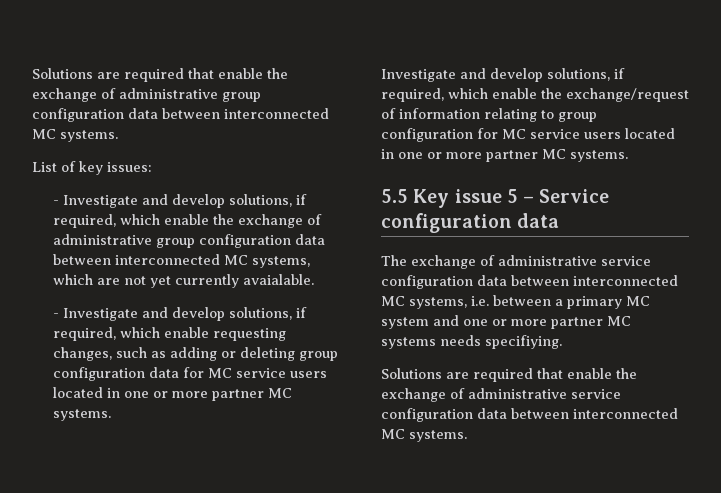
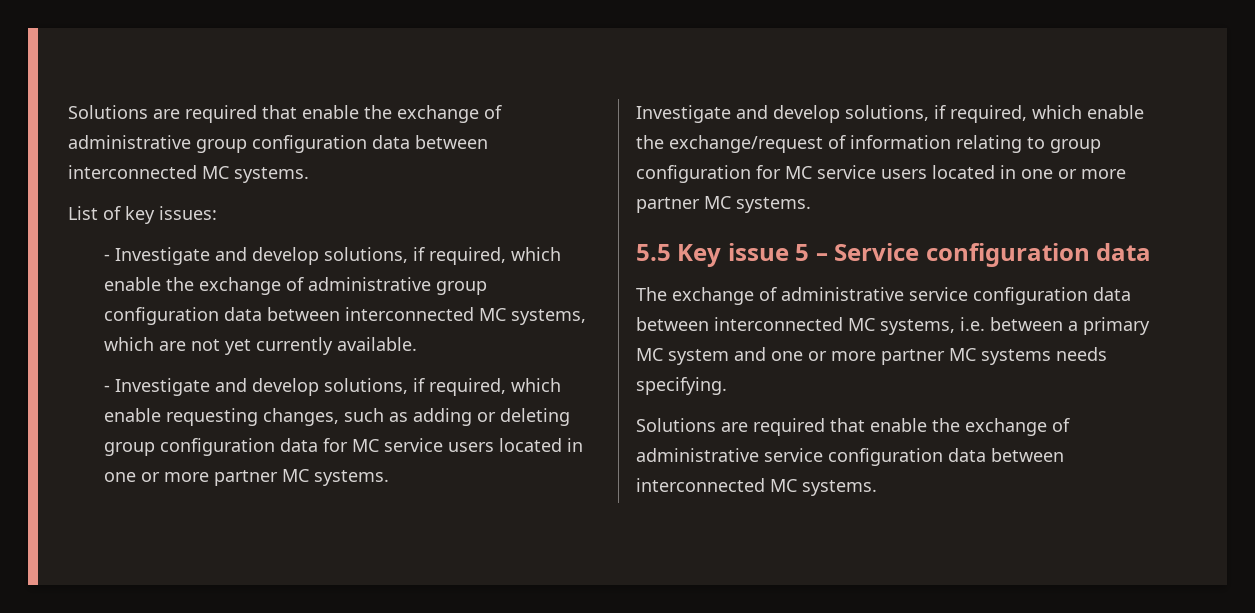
[242,274,314,285] avaialable. -> [336,337,417,351] available.
[485,335,562,349] specifiying. -> [636,377,727,395] specifying.

